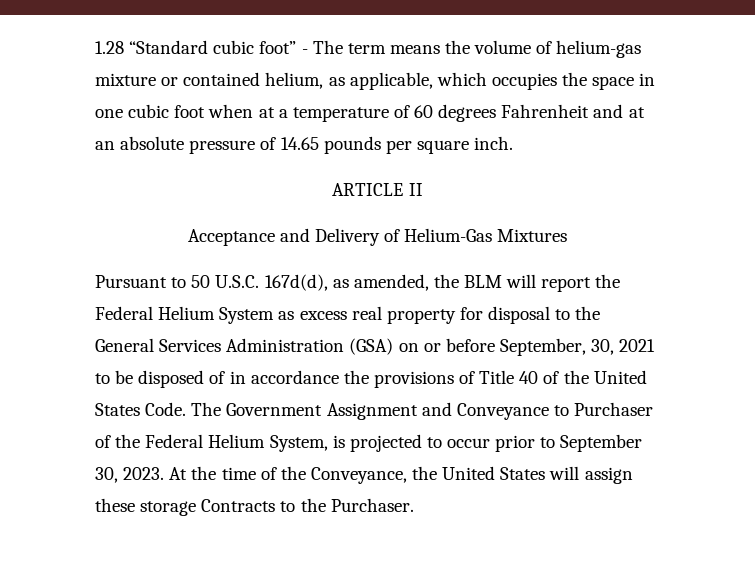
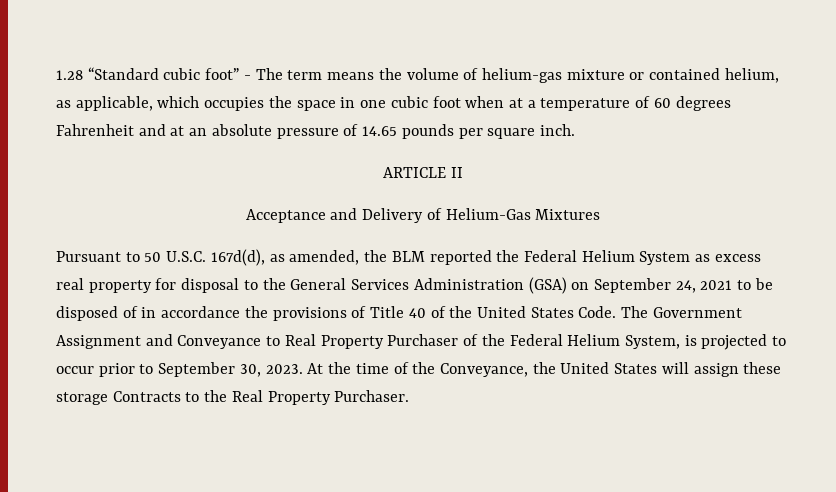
[506,274,592,292] will report -> [429,250,492,265] reported
[423,338,615,356] or before September, 30, -> [593,278,696,293] September 24,
(569, 410) none -> [284,334,384,349] Real Property
(326, 505) none -> [231,390,331,405] Real Property

